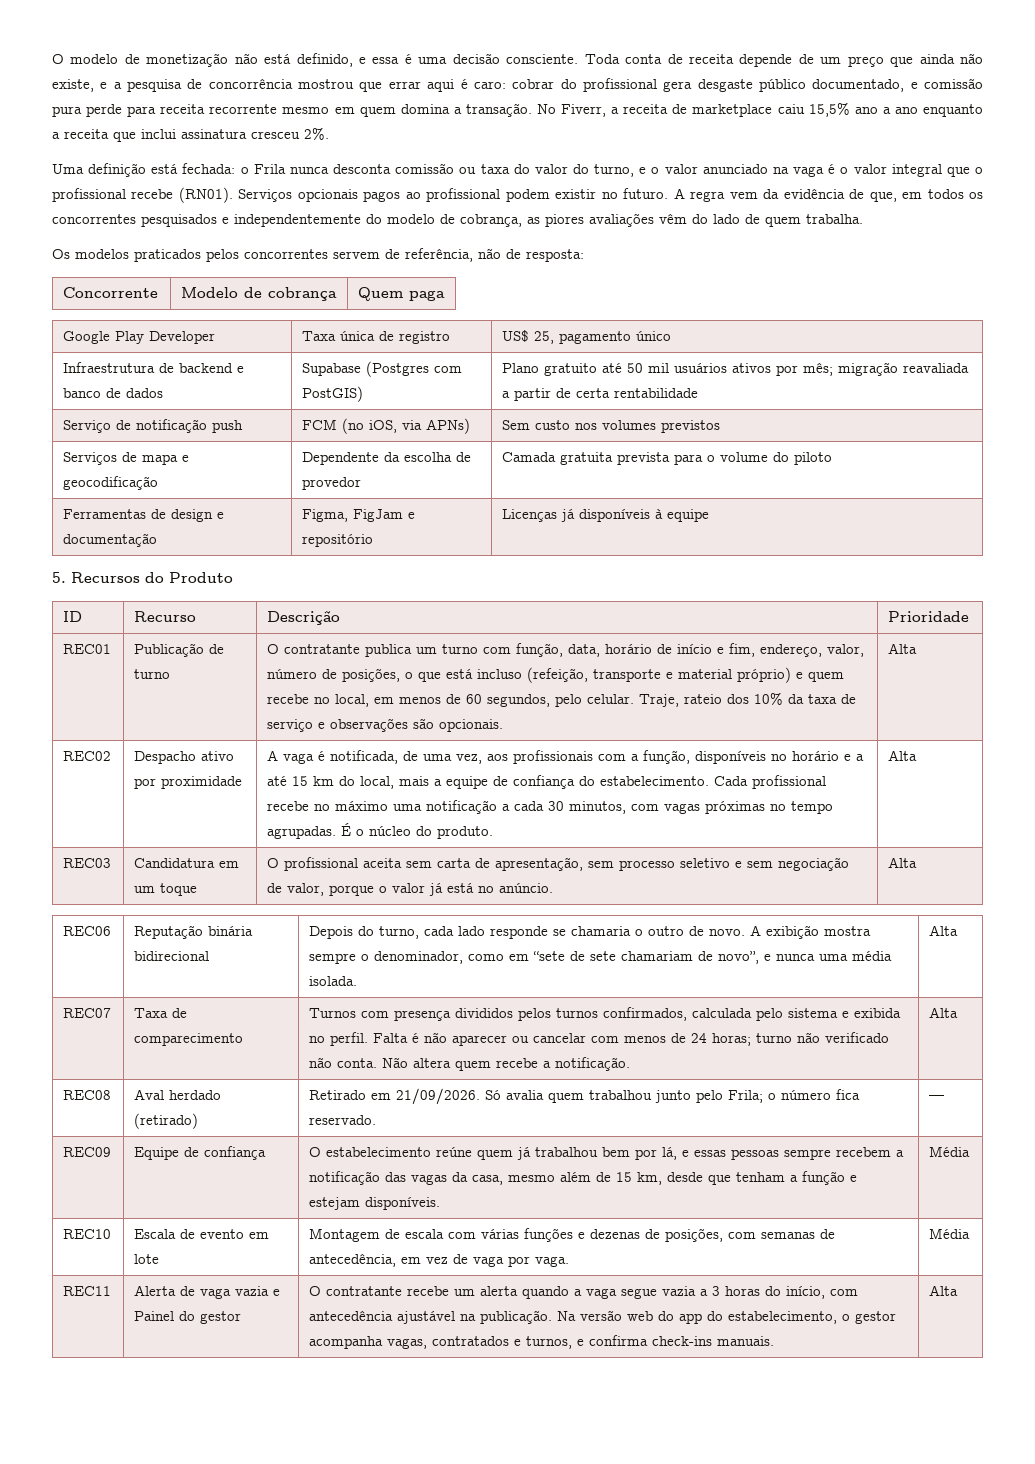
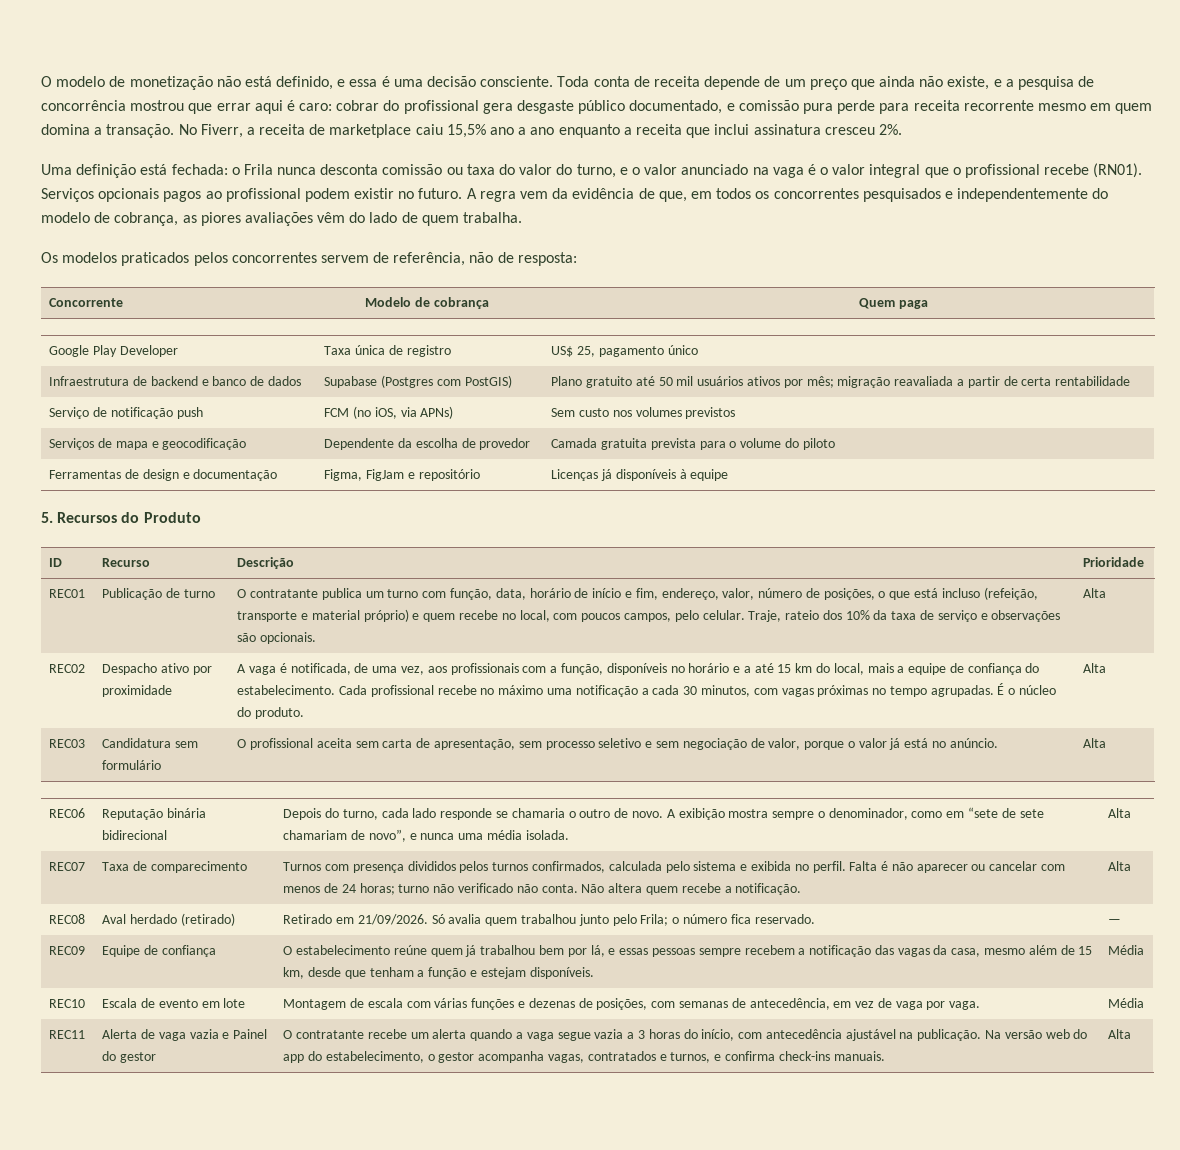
[374,694,551,707] em menos de 60 segundos, -> [553,613,671,622] com poucos campos,
[219,861,240,868] [134,883,198,896] em um toque -> [175,741,199,748] [102,760,162,770] sem formulário

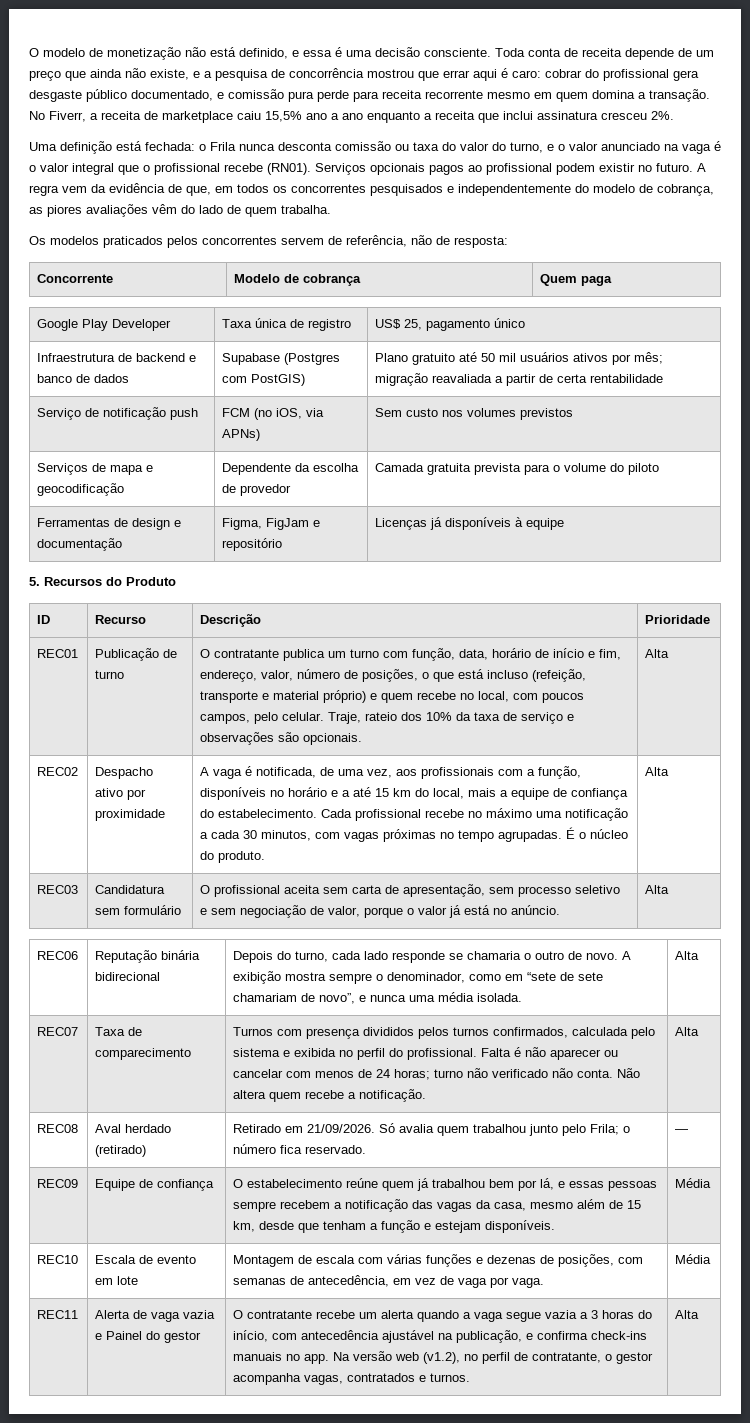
[812,861,846,873] perfil. -> [357,1048,478,1060] perfil do profissional.
[917,1029,1088,1041] [283,1051,424,1063] publicação. Na versão web do app do estabelecimento, -> [456,1330,648,1343] [233,1351,602,1364] publicação, e confirma check-ins manuais no app. Na versão web (v1.2), no perfil de contratante,
[670,1051,885,1063] turnos, e confirma check-ins manuais. -> [430,1373,471,1382] turnos.

